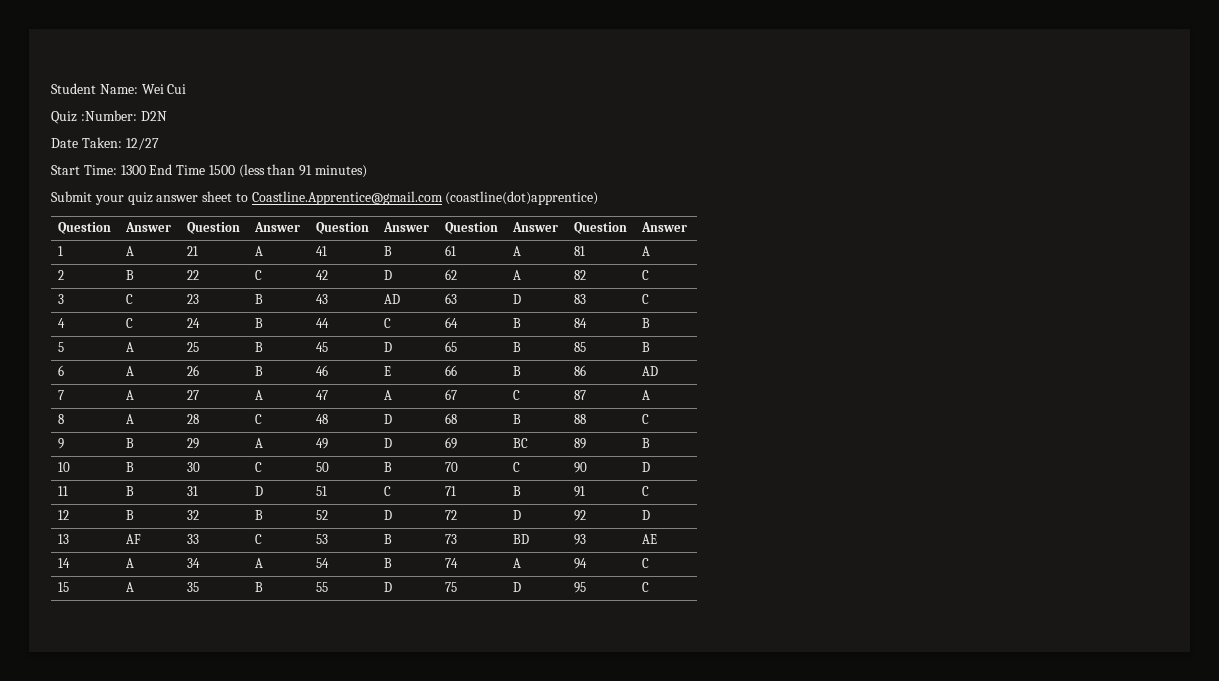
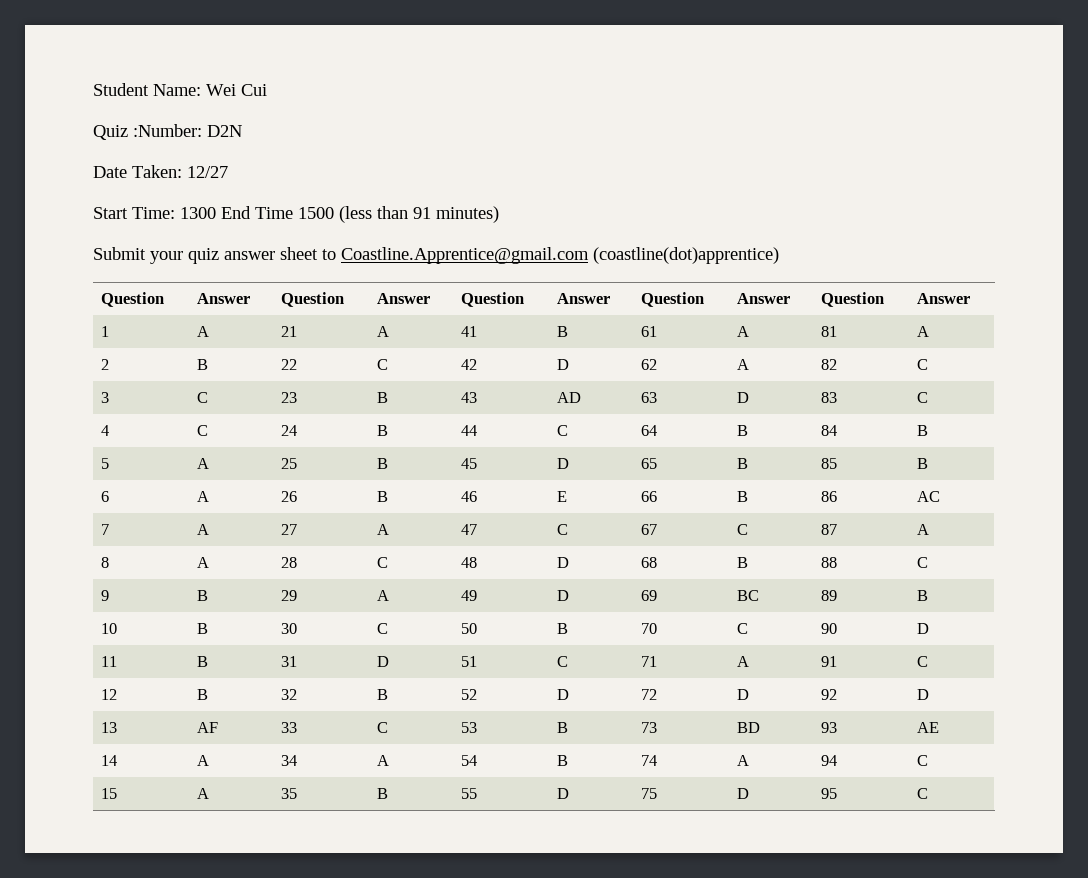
[642,366,659,376] AD -> [917,491,941,502] AC
[384,390,393,400] A -> [557,524,569,535] C
[513,486,522,496] B -> [737,656,750,667] A

